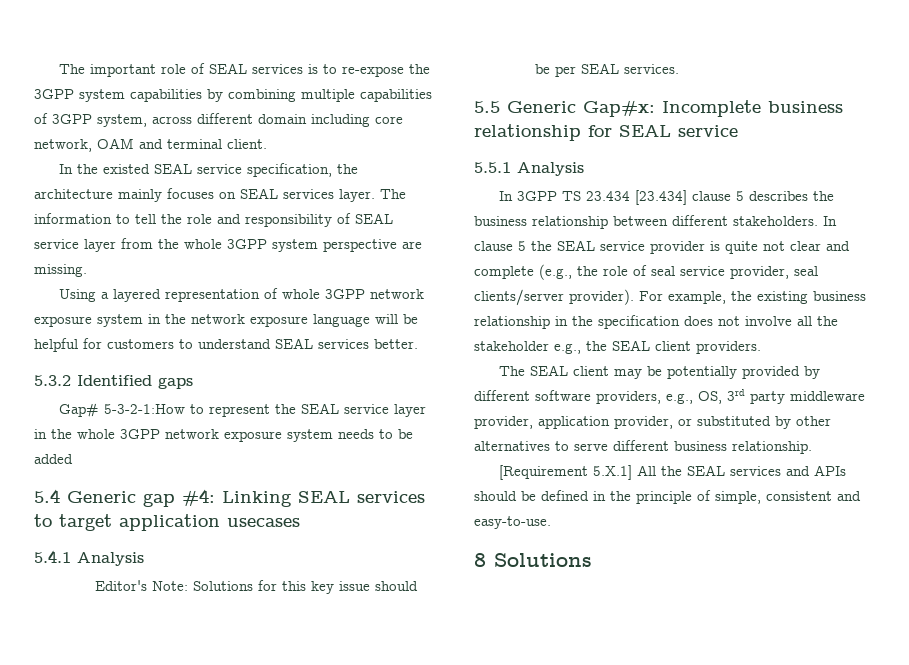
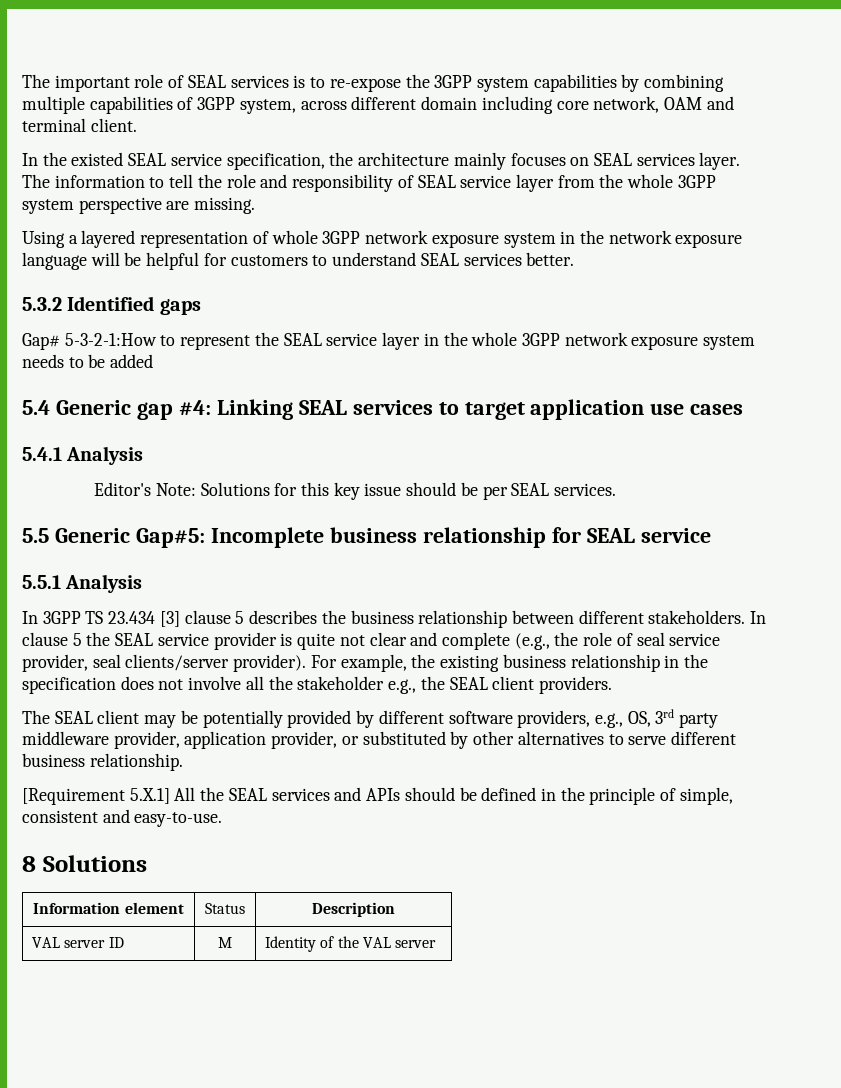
[227,518,300,527] usecases -> [650,403,744,415] use cases
[583,100,655,117] Gap#x: -> [135,528,205,548] Gap#5:
[635,190,688,205] [23.434] -> [159,611,180,627] [3]
(592, 560) none -> [33,902,184,914] [205,903,245,914] [312,902,395,917] [31,937,124,948] [218,937,232,948] [264,936,437,952] // Information element | Status | Description // VAL server ID | M | Identity of the VAL server

